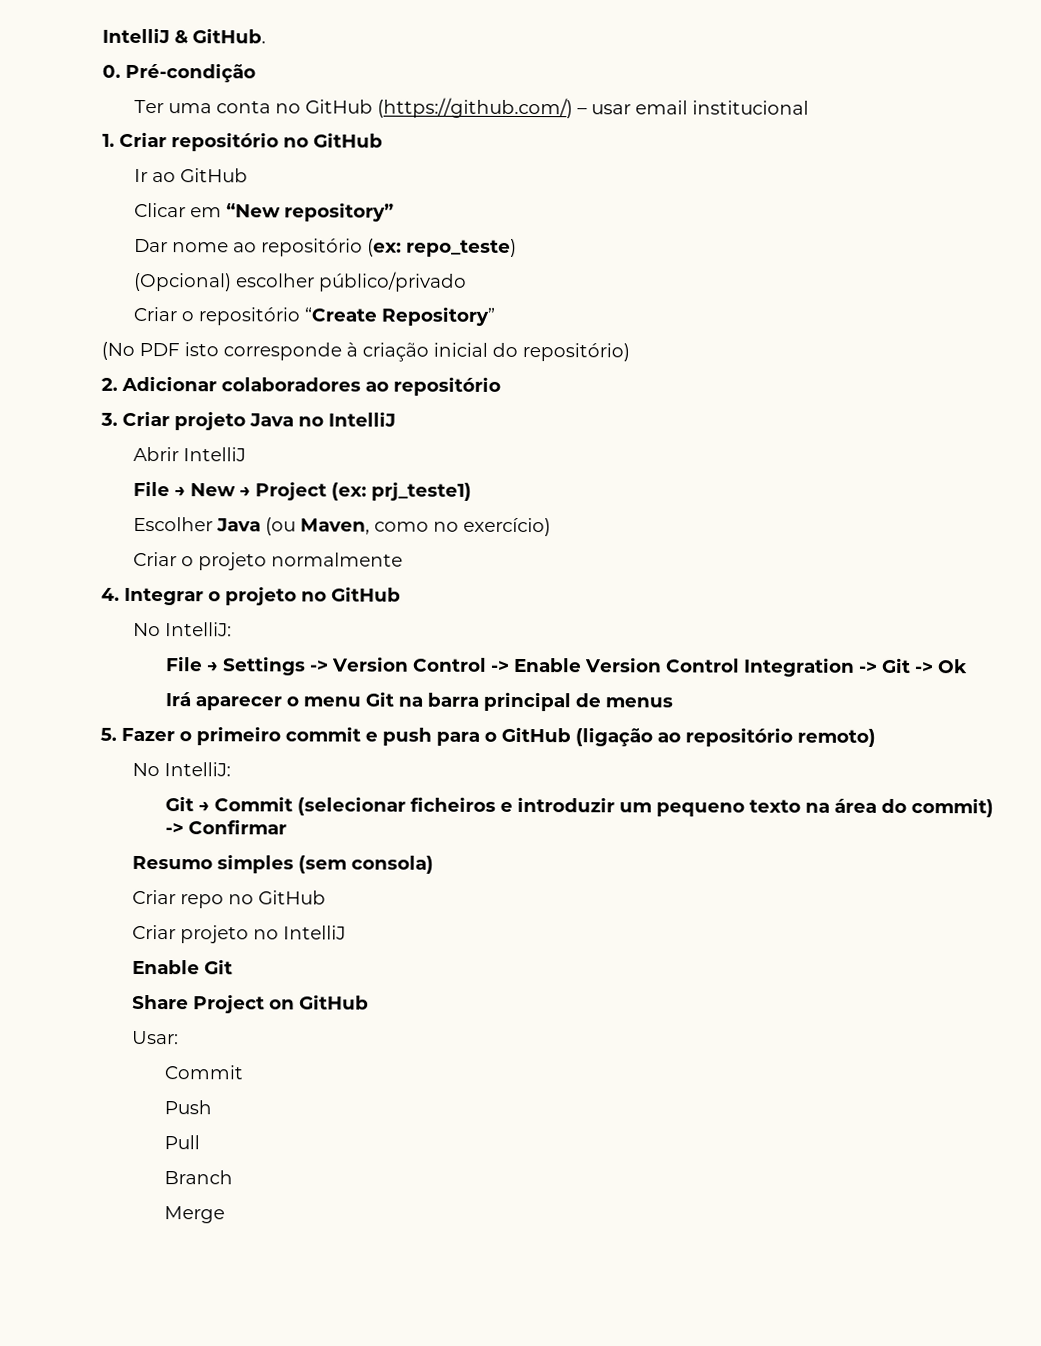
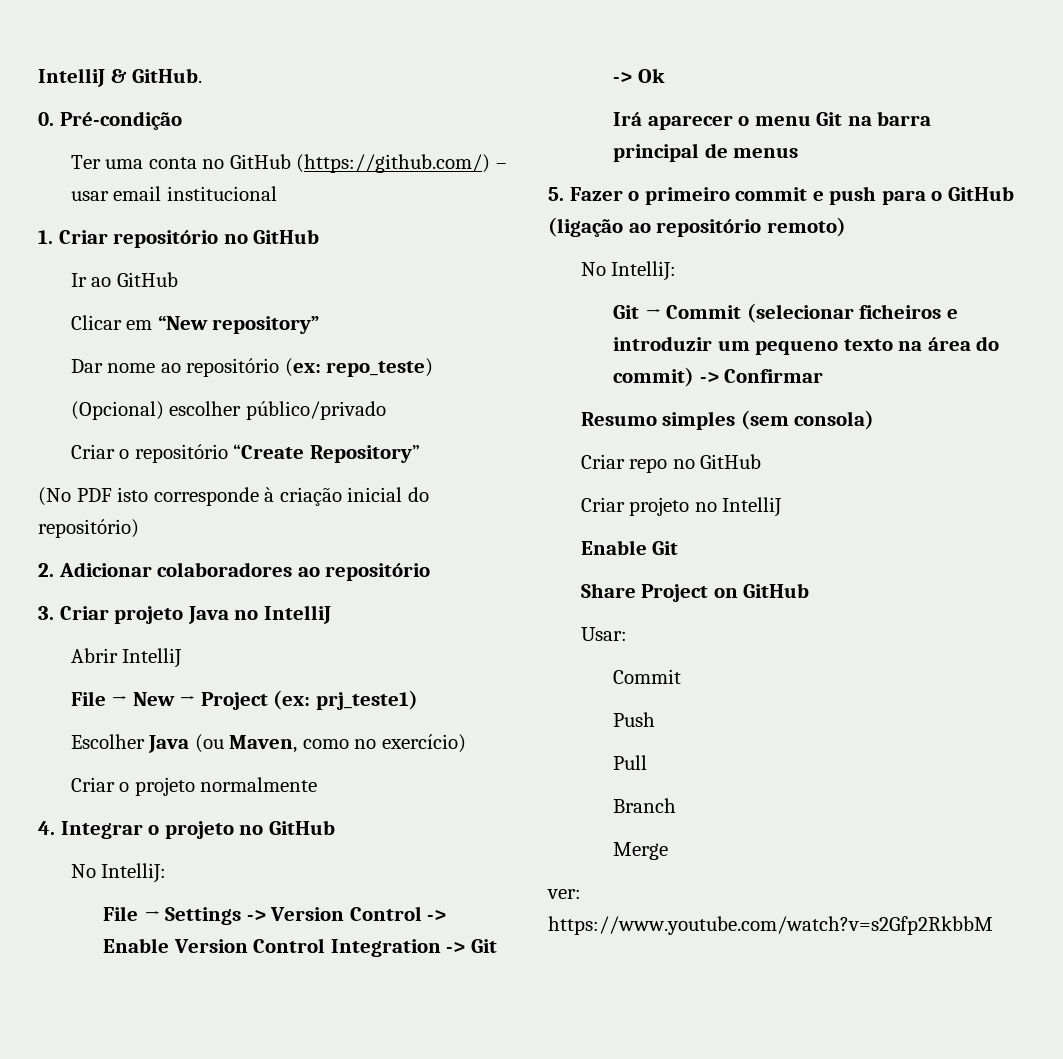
(225, 1215) none -> [547,889,581,899] [548,916,993,935] // ver: https://www.youtube.com/watch?v=s2Gfp2RkbbM

